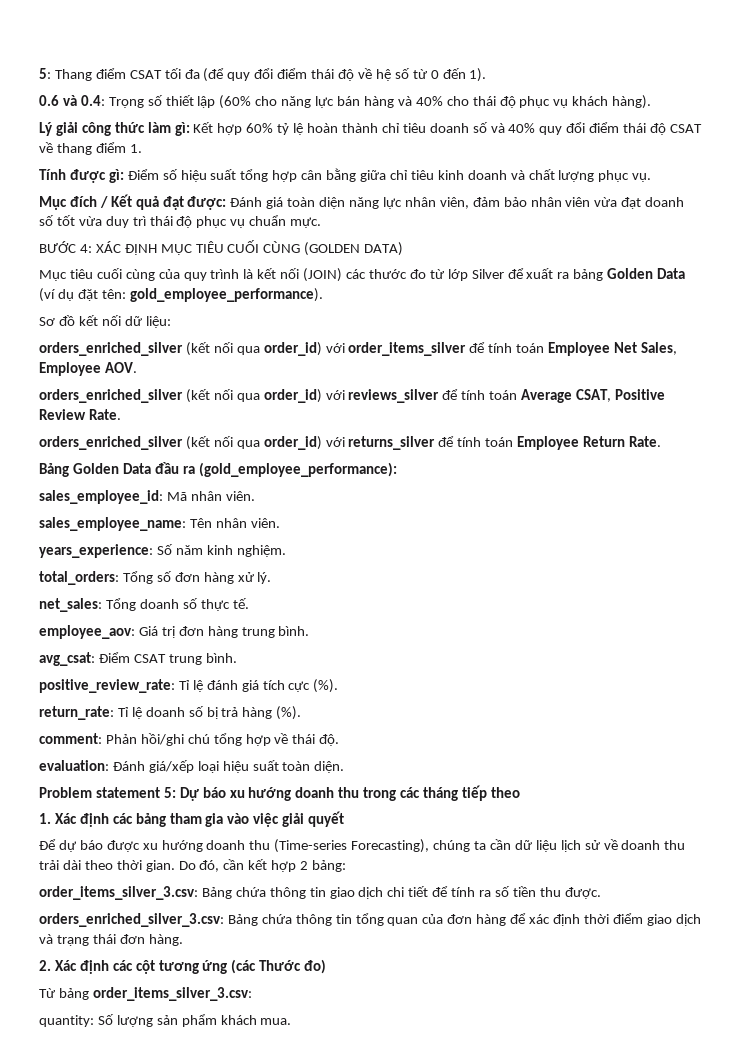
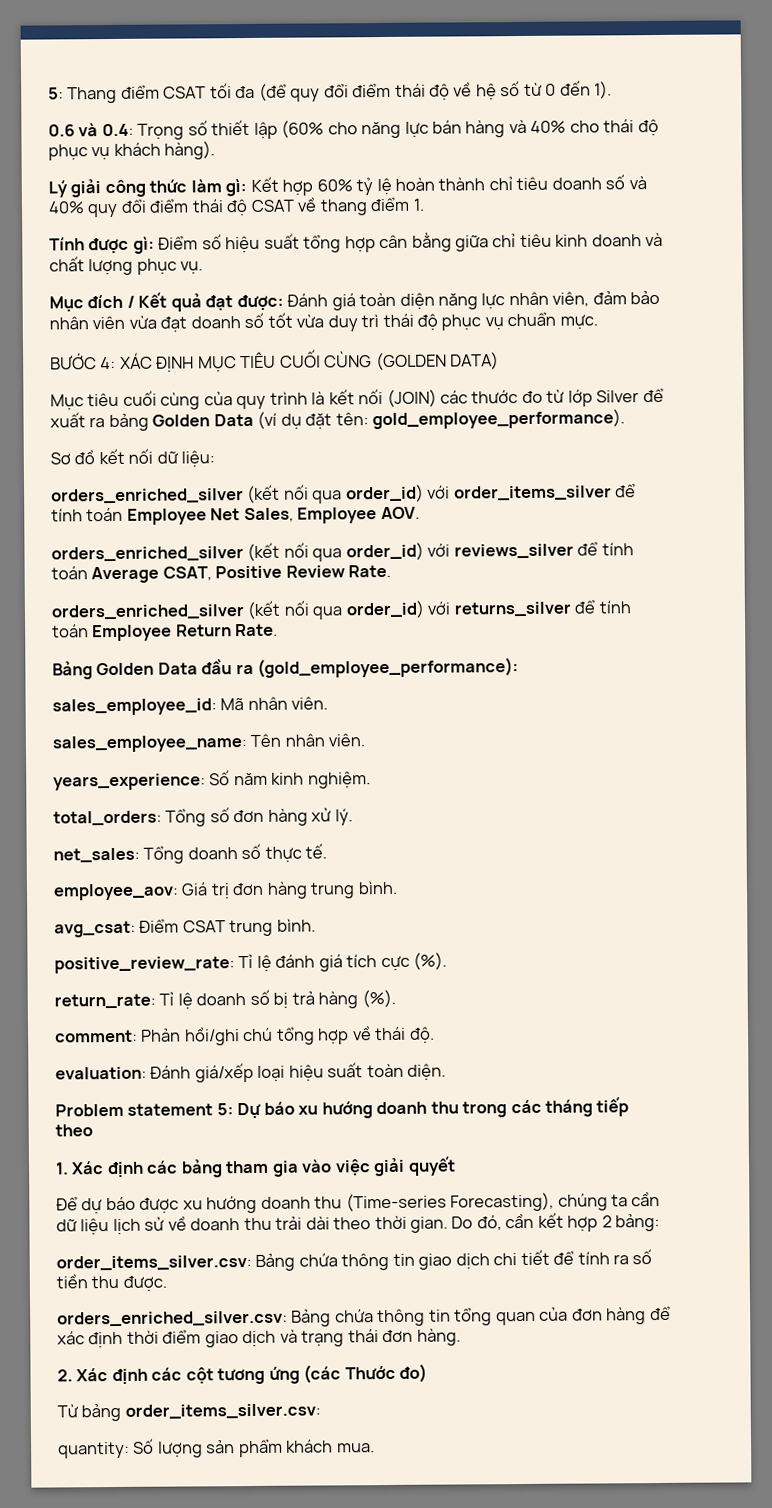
[39,886,198,900] order_items_silver_3.csv: -> [56,1254,252,1271] order_items_silver.csv:
[39,913,224,927] orders_enriched_silver_3.csv: -> [57,1310,288,1327] orders_enriched_silver.csv:
[92,987,252,1001] order_items_silver_3.csv: -> [124,1403,321,1419] order_items_silver.csv:

